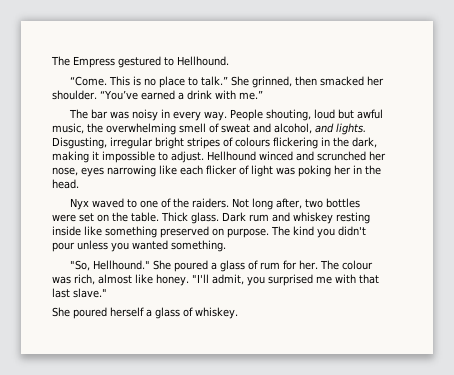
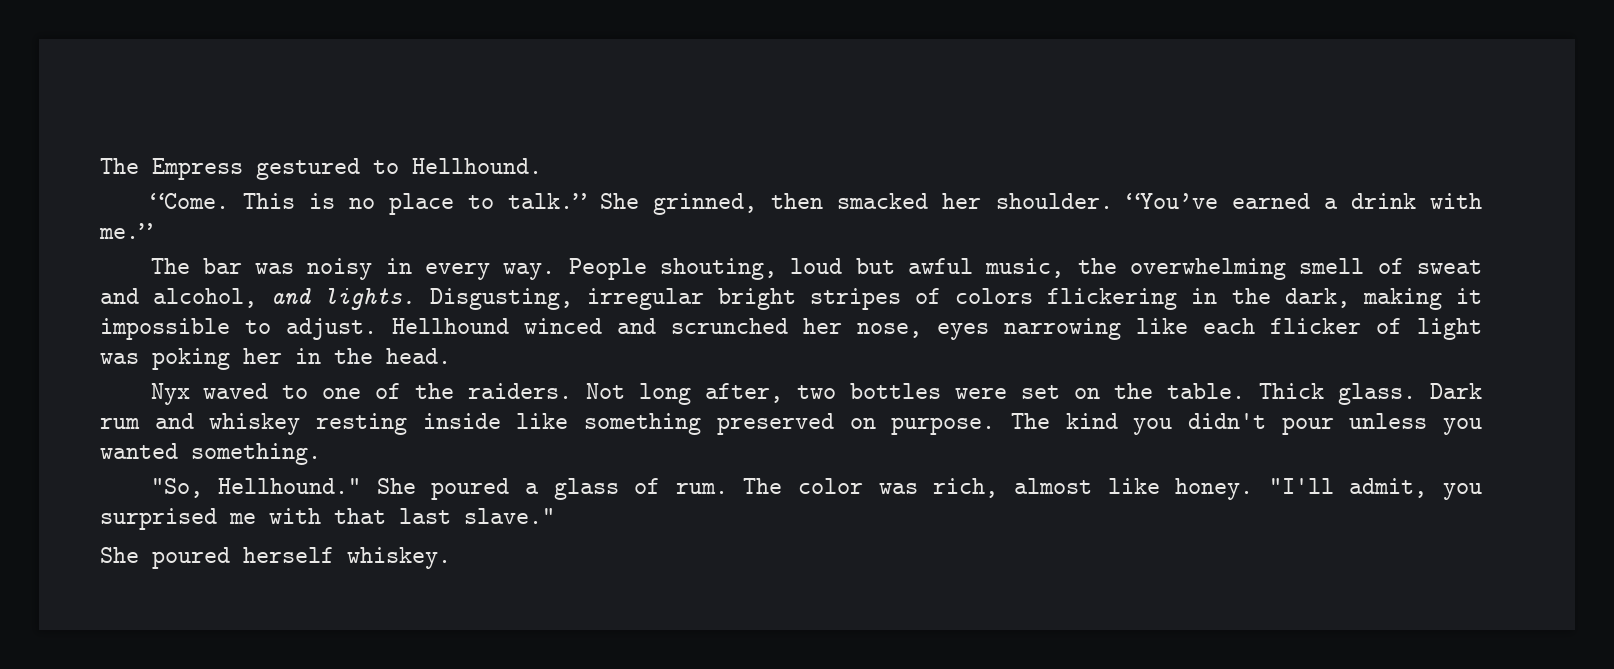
[235,137,270,147] colours -> [955,288,1034,304] colors
[259,260,373,270] rum for her. The colour -> [675,478,864,494] rum. The color
[146,307,193,319] a glass of -> (334, 555) none

